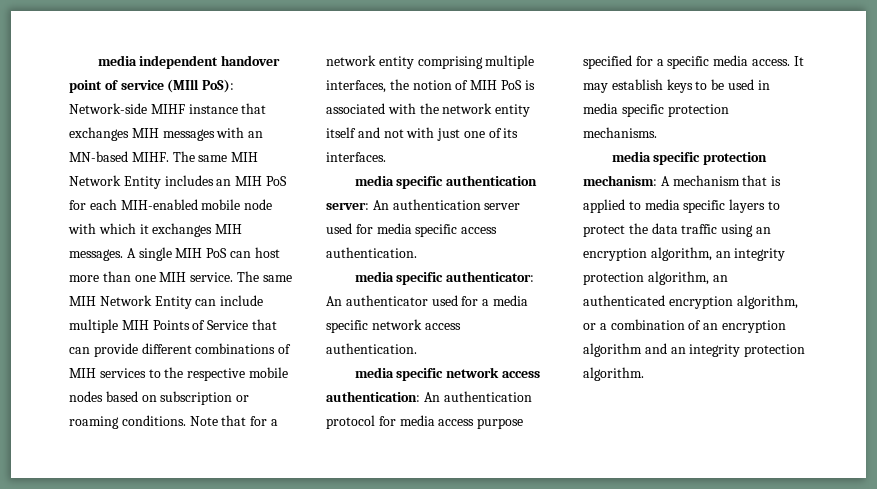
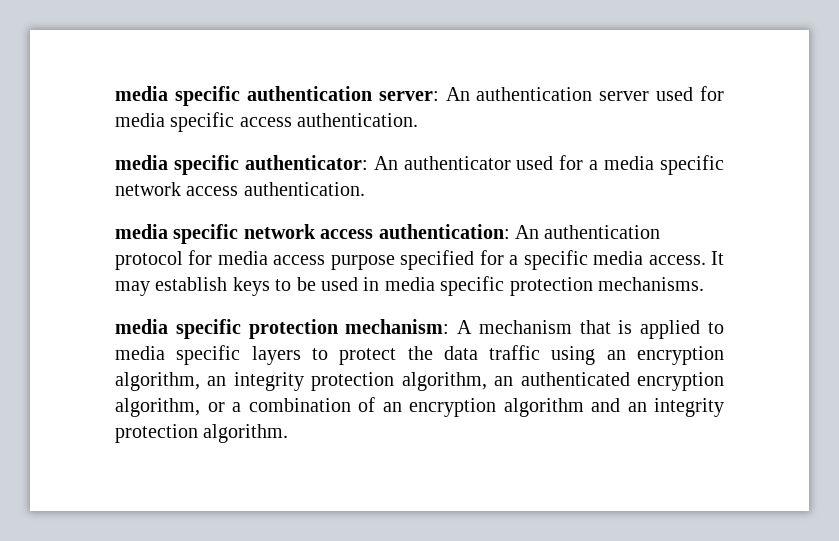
[97,55,281,69] [69,79,235,93] [69,103,267,114] [69,127,264,141] [69,151,259,162] [69,175,287,189] [69,199,273,210] [68,223,243,237] [69,247,280,261] [69,271,292,282] [69,295,264,309] [69,319,277,333] [69,343,292,357] [69,367,288,381] [69,391,250,405] [69,415,278,429] [326,55,535,69] [326,79,535,93] [326,103,531,117] [326,127,519,141] [326,152,386,162] [354,175,394,186] media independent handover point of service (MIll PoS): Network-side MIHF instance that exchanges MIH messages with an MN-based MIHF. The same MIH Network Entity includes an MIH PoS for each MIH-enabled mobile node with which it exchanges MIH messages. A single MIH PoS can host more than one MIH service. The same MIH Network Entity can include multiple MIH Points of Service that can provide different combinations of MIH services to the respective mobile nodes based on subscription or roaming conditions. Note that for a network entity comprising multiple interfaces, the notion of MIH PoS is associated with the network entity itself and not with just one of its interfaces. // media -> [115,86,168,101] media

